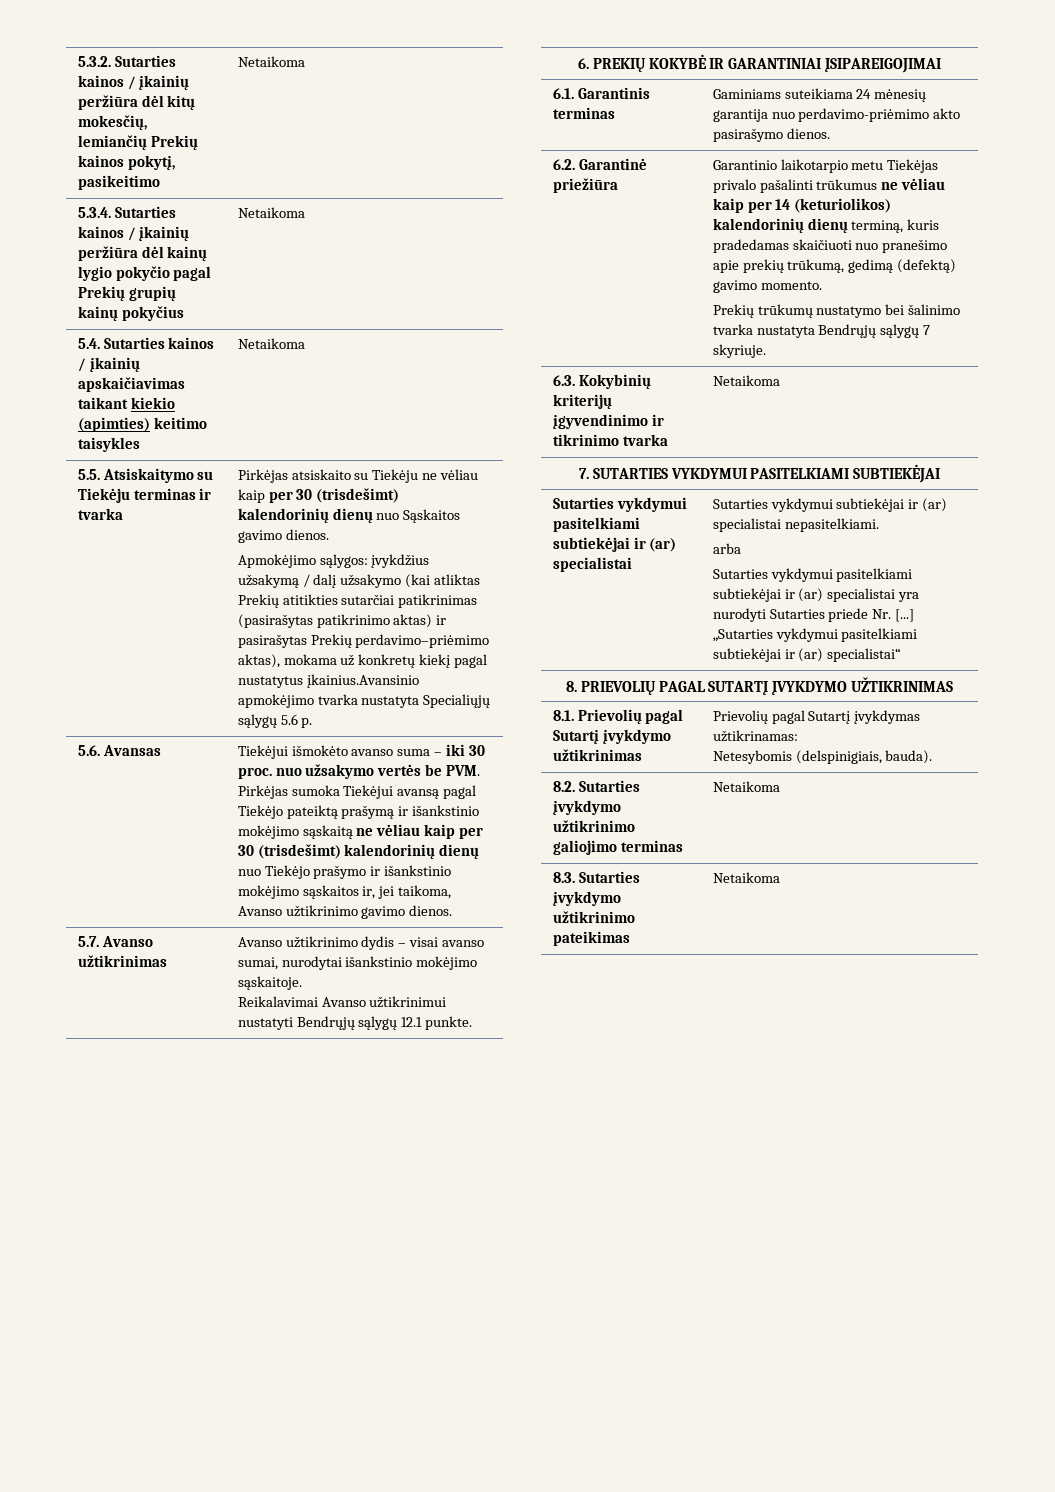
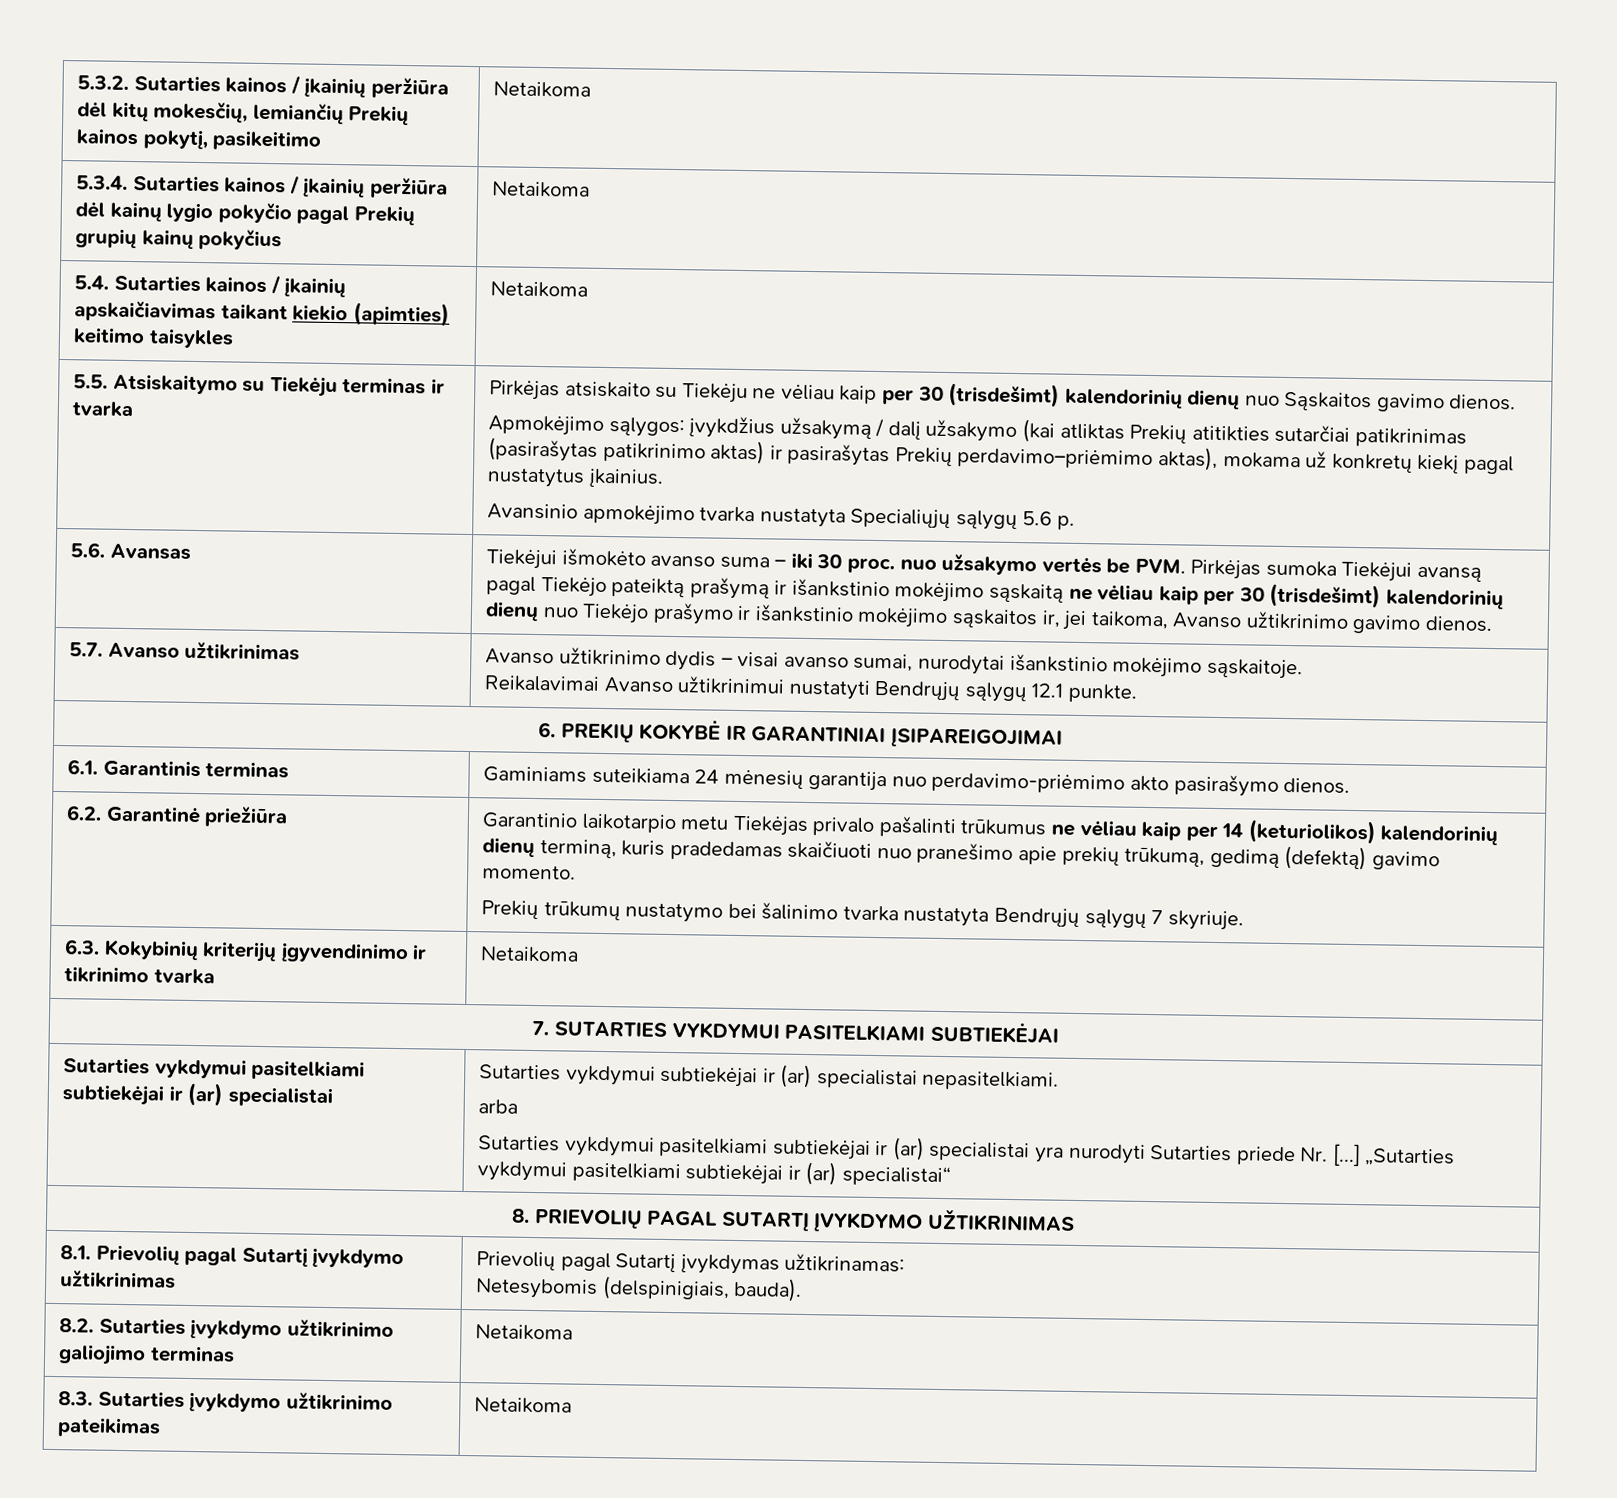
[306,674,419,688] įkainius.Avansinio -> [588,468,664,488] [487,503,579,520] įkainius. // Avansinio

